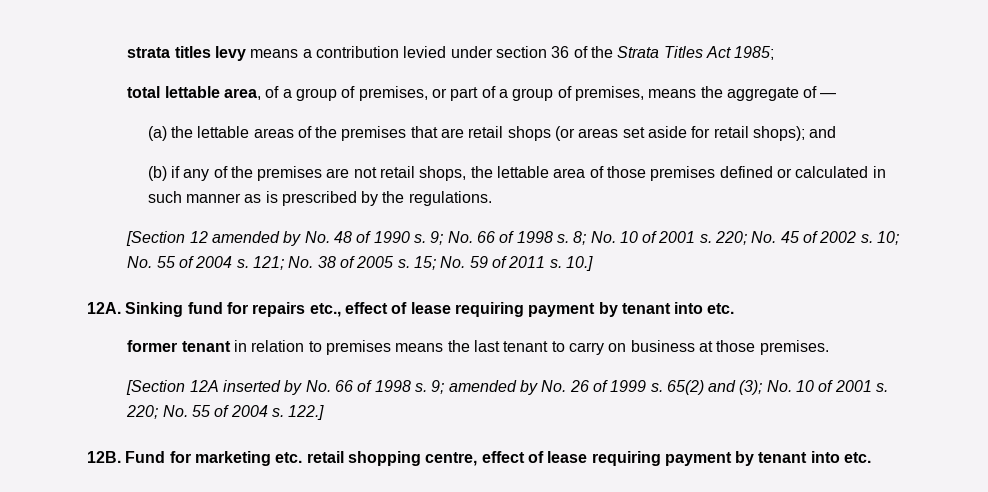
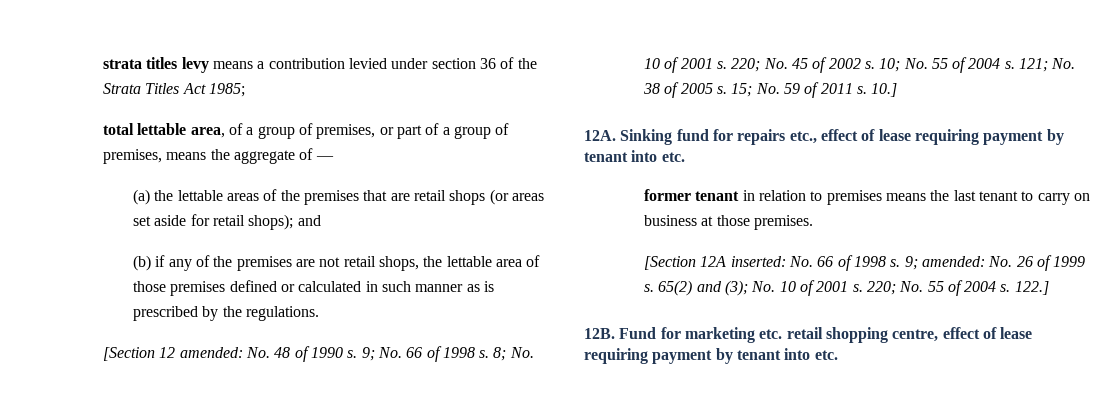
[212,231,302,246] amended by -> [179,347,243,358] amended:
[223,380,303,395] inserted by -> [730,256,786,267] inserted:
[448,380,538,395] amended by -> [921,256,985,267] amended:

